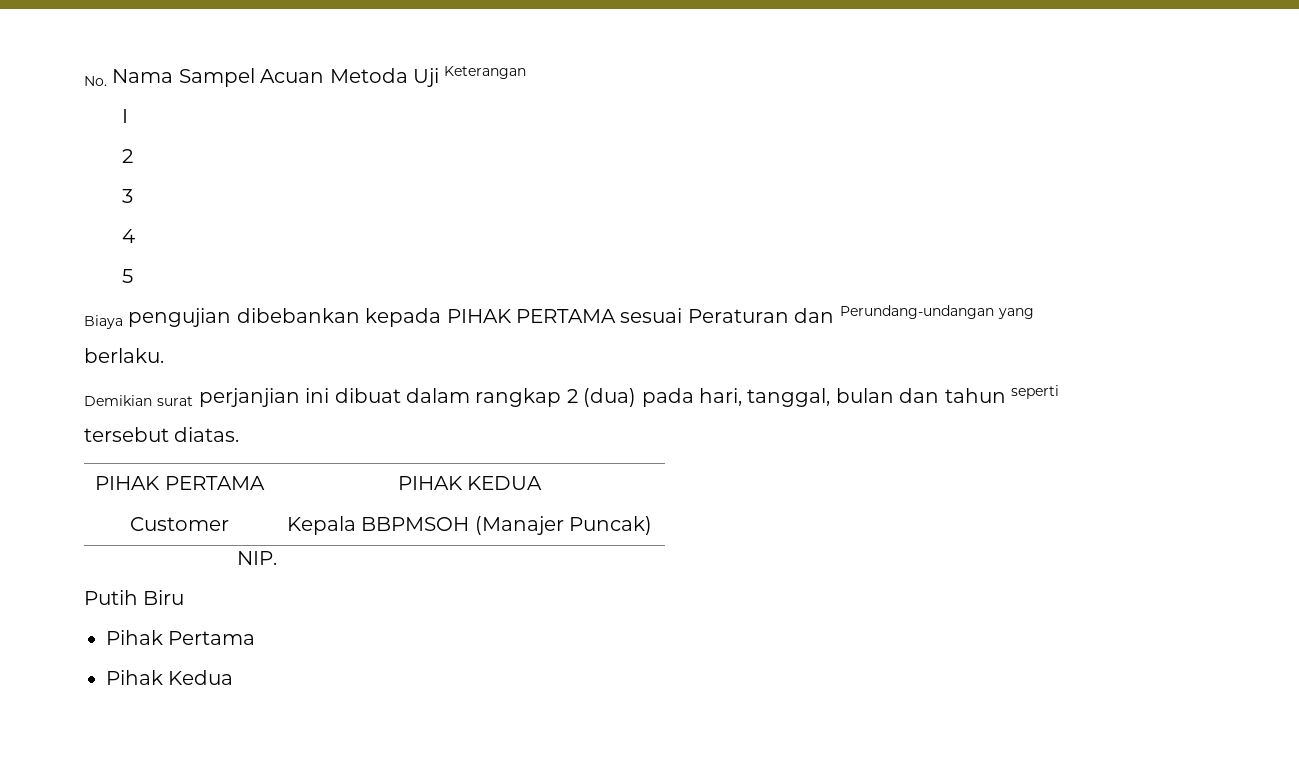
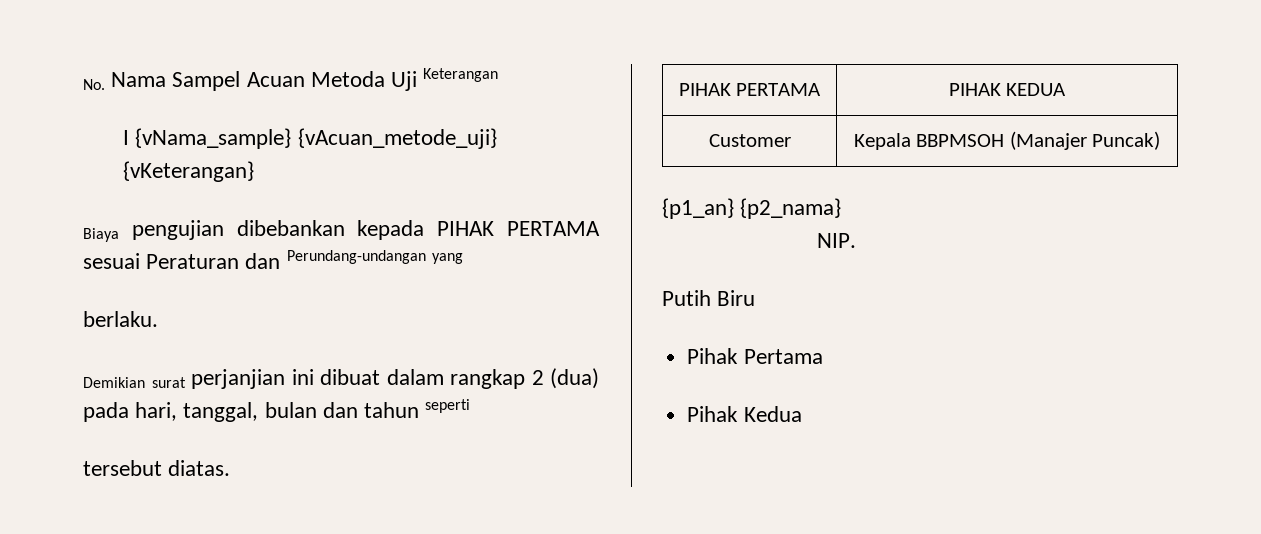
[122,149,134,163] [122,189,134,203] [122,229,136,243] [122,269,134,283] // 2 // 3 // 4 // 5 -> [135,128,497,149] [123,161,255,182] {vNama_sample} {vAcuan_metode_uji} {vKeterangan}
(653, 525) none -> [662,198,842,219] // {p1_an} {p2_nama}

